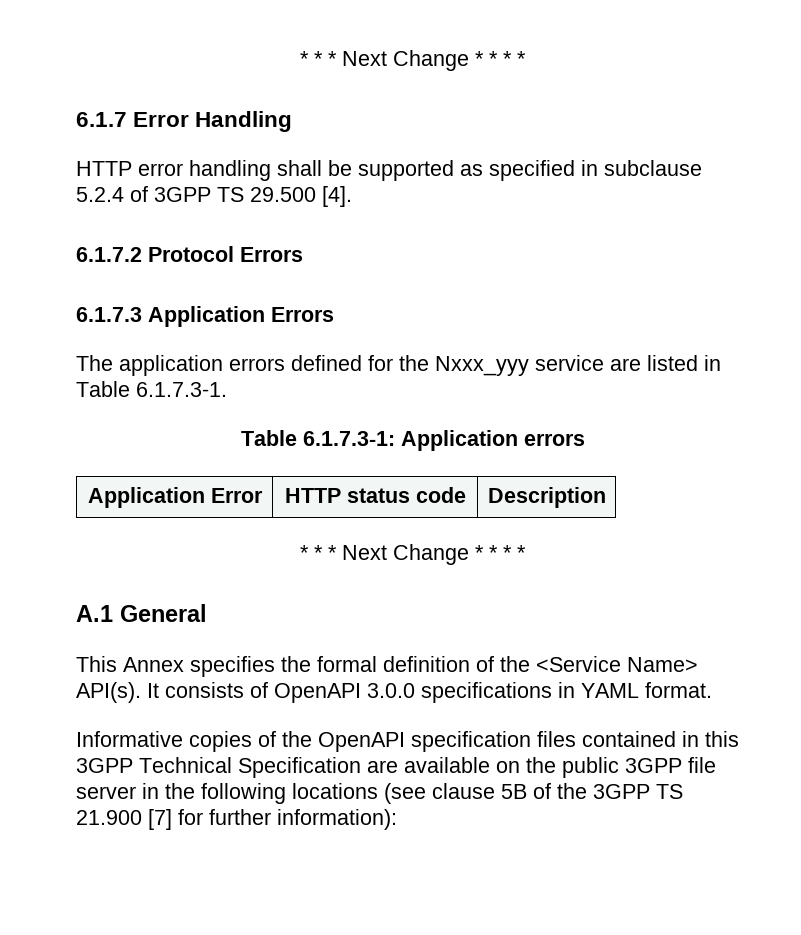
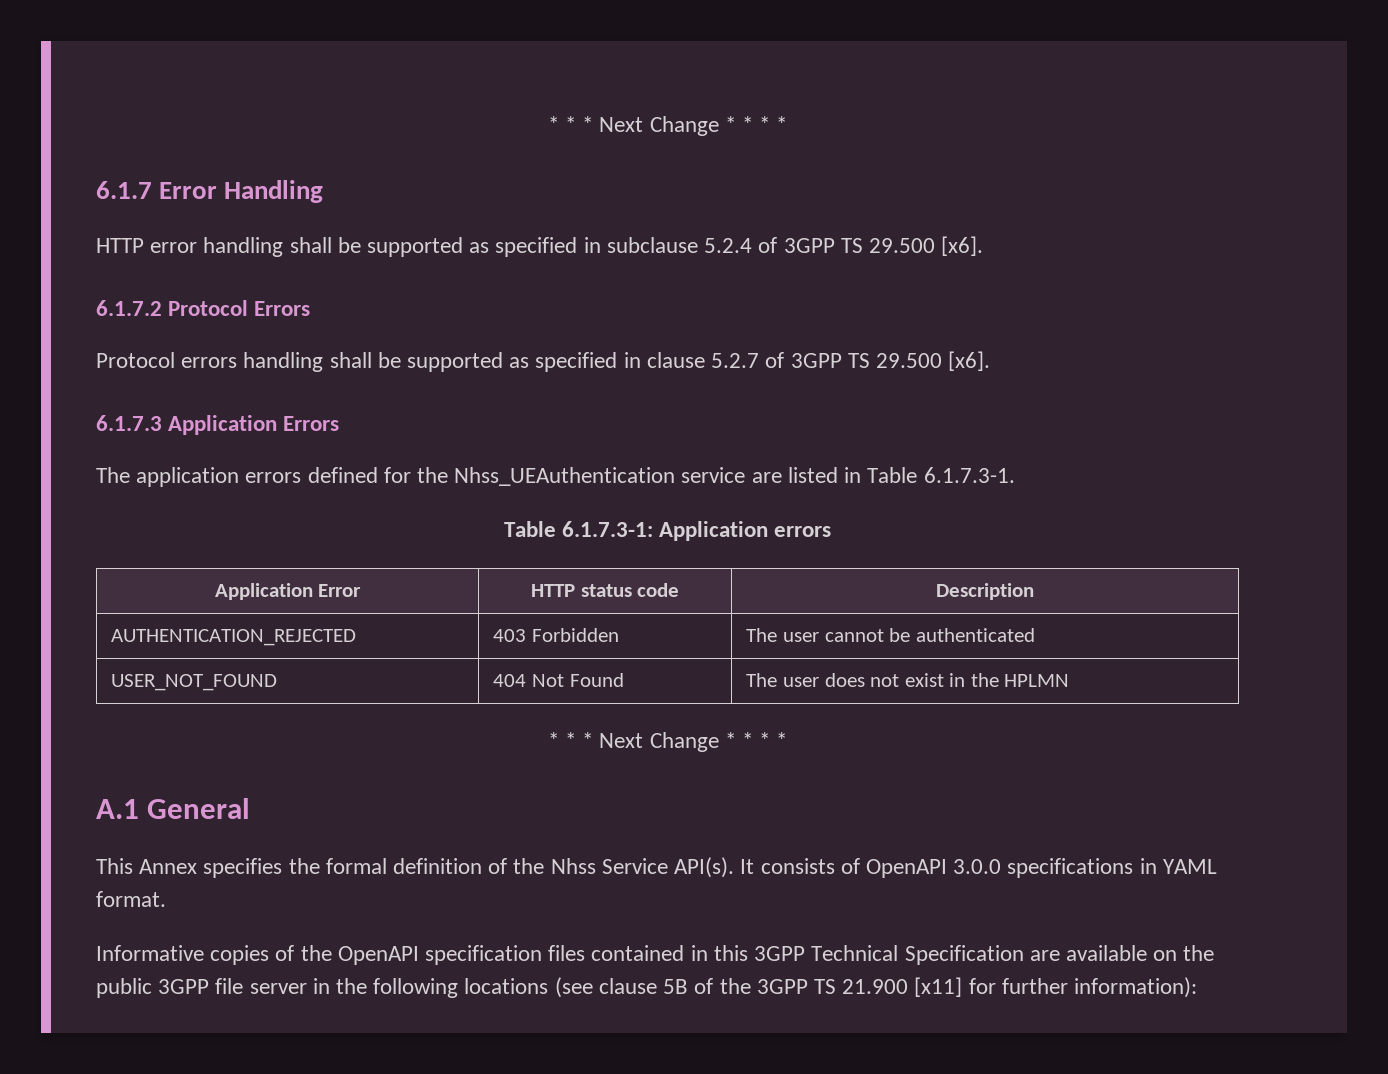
[322,186,352,207] [4]. -> [941,236,984,256] [x6].
(303, 254) none -> [96,351,991,372] // Protocol errors handling shall be supported as specified in clause 5.2.7 of 3GPP TS 29.500 [x6].
[435,356,529,376] Nxxx_yyy -> [454,467,676,486] Nhss_UEAuthentication
(606, 497) none -> [111,629,357,646] [493,628,620,642] [746,628,1035,642] [111,674,278,691] [493,673,624,687] [746,673,1070,687] // AUTHENTICATION_REJECTED | 403 Forbidden | The user cannot be authenticated // USER_NOT_FOUND | 404 Not Found | The user does not exist in the HPLMN
[536,656,698,672] <Service Name> -> [550,858,668,874] Nhss Service
[148,809,172,830] [7] -> [914,977,963,997] [x11]

